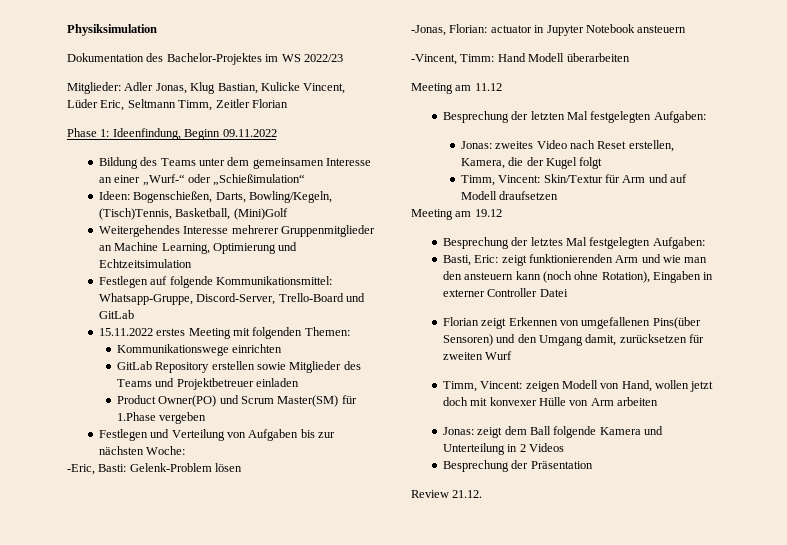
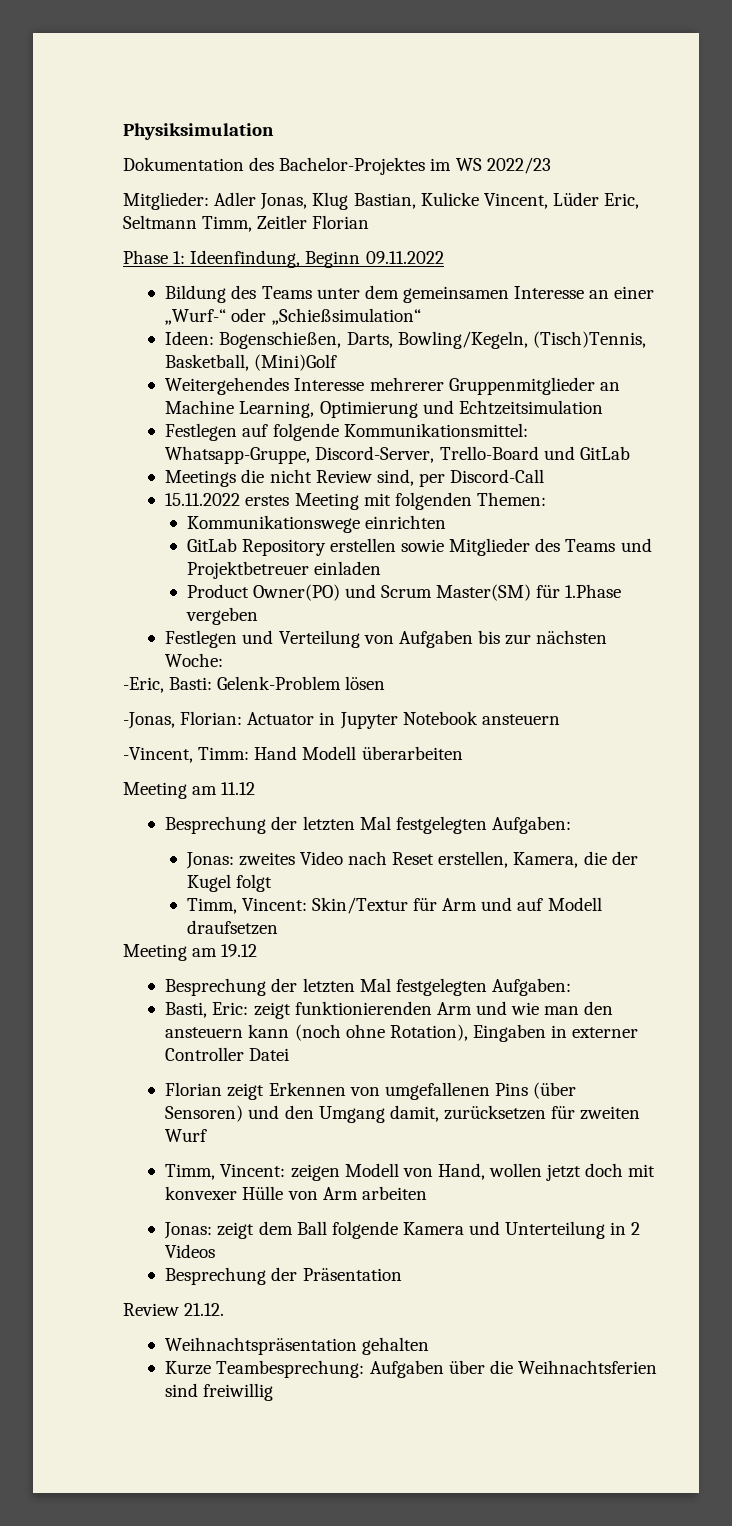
[213,174,306,186] „Schießimulation“ -> [271,308,421,325] „Schießsimulation“
(134, 314) none -> [165,469,545,487] // Meetings die nicht Review sind, per Discord-Call
[490,25,532,33] actuator -> [247,712,315,725] Actuator
[530,237,563,246] letztes -> [302,978,355,993] letzten
[652,317,701,329] Pins(über -> [494,1082,577,1099] Pins (über
(483, 494) none -> [165,1337,430,1355] [165,1360,657,1378] [165,1383,274,1401] // Weihnachtspräsentation gehalten // Kurze Teambesprechung: Aufgaben über die Weihnachtsferien sind freiwillig

